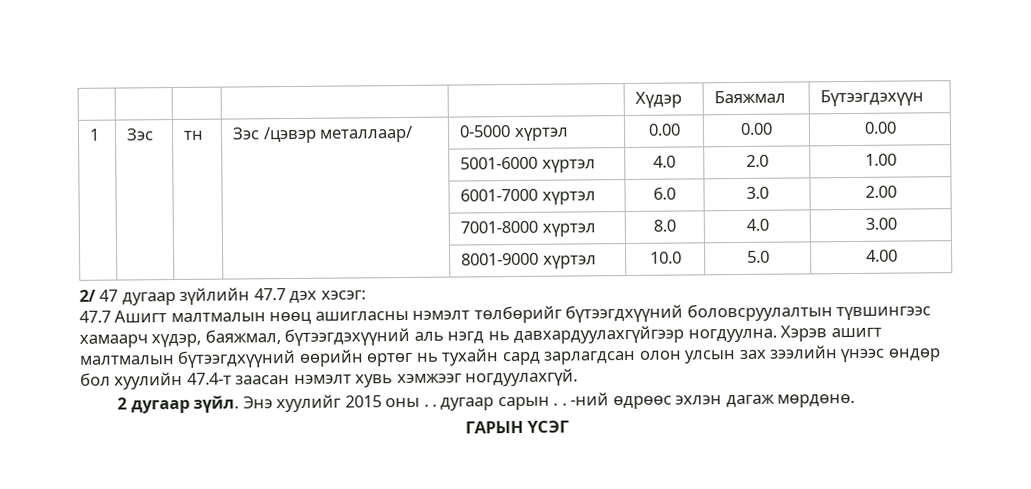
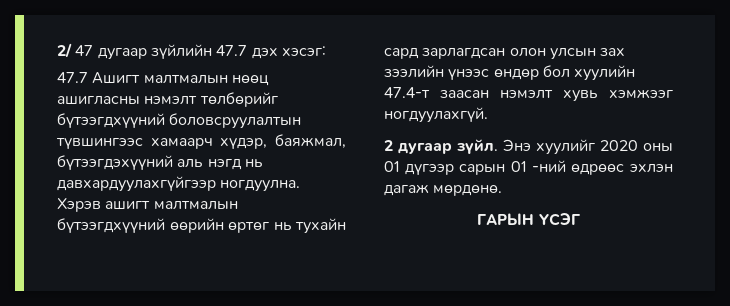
[635,91,683,108] [714,90,787,104] [820,89,925,107] [89,128,101,141] [126,128,155,141] [183,130,205,140] [232,125,414,144] [459,125,569,142] [647,123,681,136] [740,122,773,135] [863,121,897,134] [460,156,596,173] [653,155,676,168] [745,154,769,167] [864,153,897,166] [460,188,596,205] [653,187,676,200] [745,186,769,199] [864,185,897,198] [460,220,596,237] [653,219,676,232] [745,218,769,231] [864,217,897,230] [461,252,597,269] [649,251,682,264] [746,250,770,263] [865,249,898,262] | | | | | Хүдэр | Баяжмал | Бүтээгдэхүүн // 1 | Зэс | тн | Зэс /цэвэр металлаар/ | 0-5000 хүртэл | 0.00 | 0.00 | 0.00 // | | | | 5001-6000 хүртэл | 4.0 | 2.0 | 1.00 // | | | | 6001-7000 хүртэл | 6.0 | 3.0 | 2.00 // | | | | 7001-8000 хүртэл | 8.0 | 4.0 | 3.00 // | | | | 8001-9000 хүртэл | 10.0 | 5.0 | 4.00 // -> (57, 50) none
[344,395,567,411] 2015 оны . . дугаар сарын . . -> [600,140,673,151] [384,161,526,175] 2020 оны 01 дүгээр сарын 01

